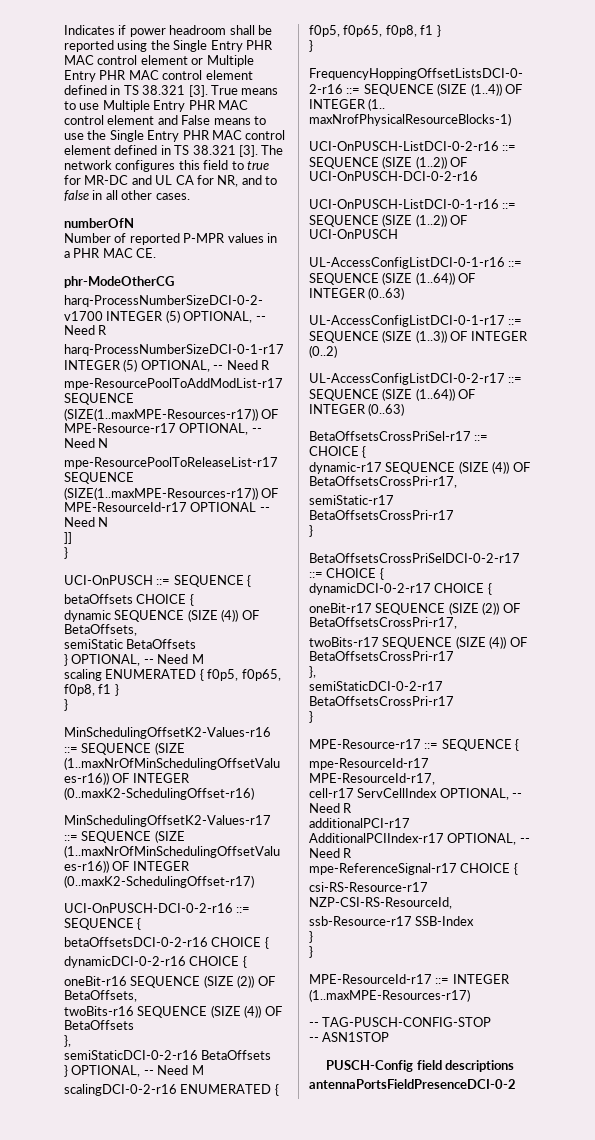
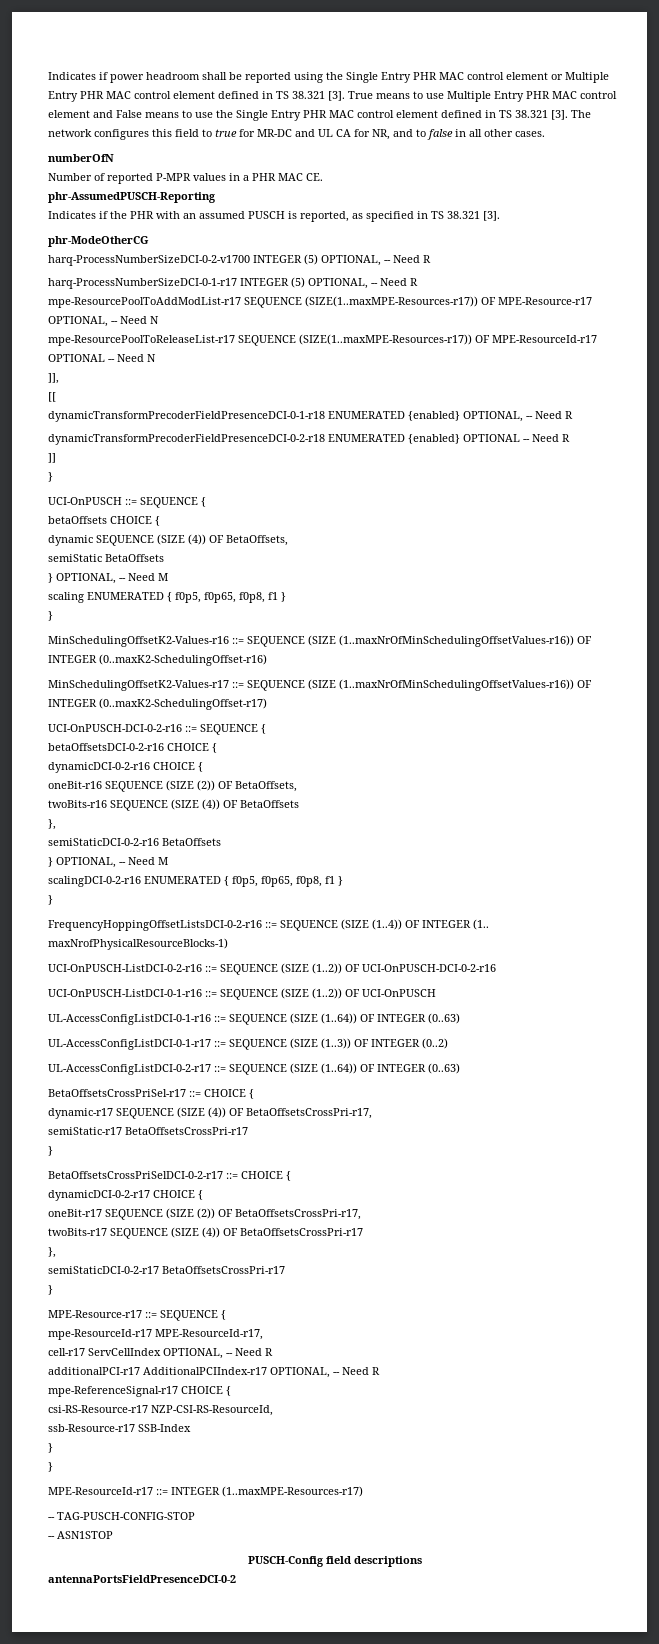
(157, 253) none -> [48,192,216,203] [48,211,500,222] // phr-AssumedPUSCH-Reporting // Indicates if the PHR with an assumed PUSCH is reported, as specified in TS 38.321 [3].
(109, 522) none -> [48,373,59,384] [48,392,56,402] [48,411,573,422] [48,434,570,445] // ]], // [[ // dynamicTransformPrecoderFieldPresenceDCI-0-1-r18 ENUMERATED {enabled} OPTIONAL, -- Need R // dynamicTransformPrecoderFieldPresenceDCI-0-2-r18 ENUMERATED {enabled} OPTIONAL -- Need R

